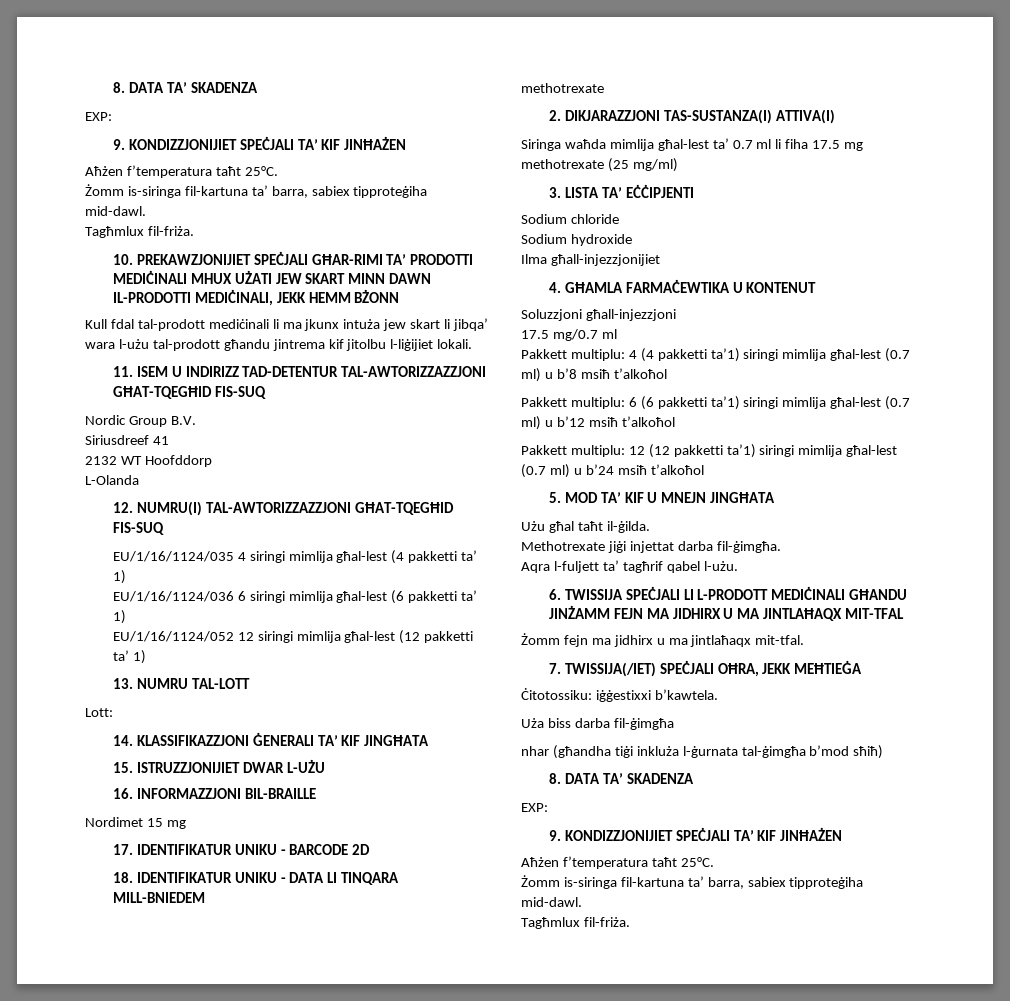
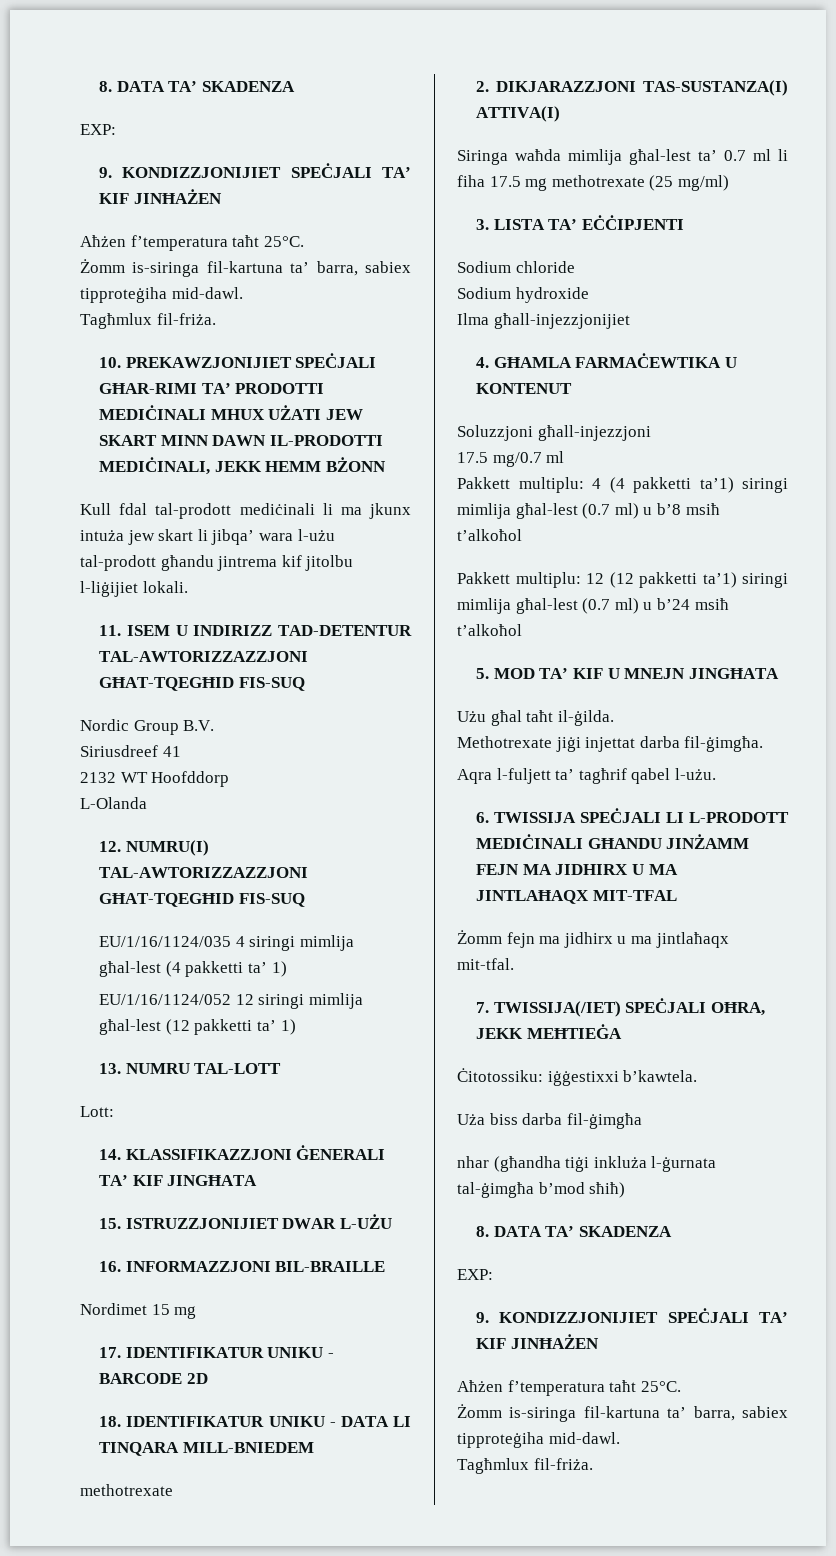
[112,590,478,604] [112,610,126,624] // EU/1/16/1124/036 6 siringi mimlija għal-lest (6 pakketti ta’ 1) -> (287, 969) none
[521,396,911,410] [521,416,675,430] // Pakkett multiplu: 6 (6 pakketti ta’1) siringi mimlija għal-lest (0.7 ml) u b’12 msiħ t’alkoħol -> (522, 535) none

